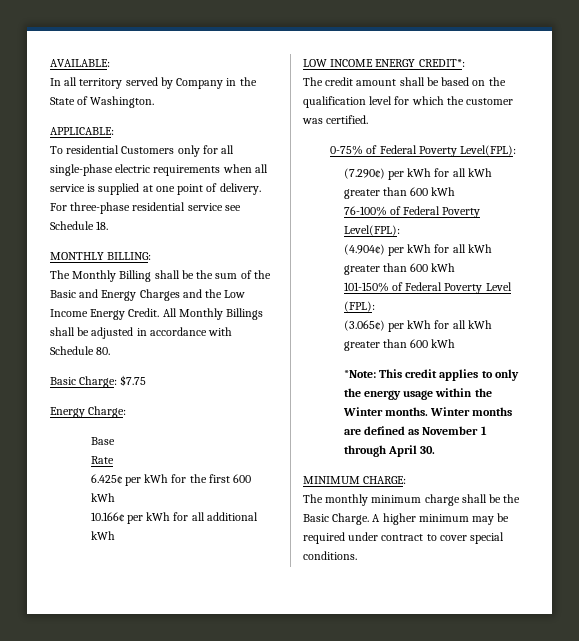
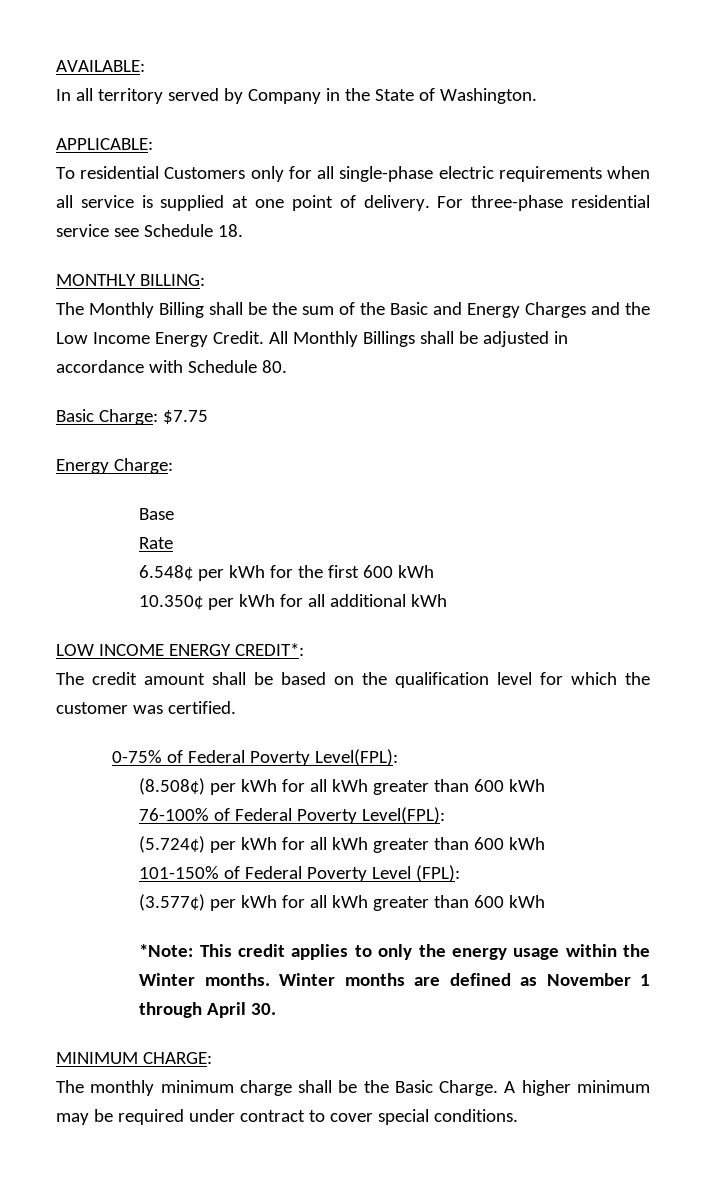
[90,474,122,484] 6.425¢ -> [139,565,194,580] 6.548¢
[90,512,124,522] 10.166¢ -> [139,595,204,609] 10.350¢
[343,168,385,179] (7.290¢) -> [139,778,206,795] (8.508¢)
[343,244,385,255] (4.904¢) -> [139,836,206,853] (5.724¢)
[343,320,385,331] (3.065¢) -> [139,894,206,911] (3.577¢)

